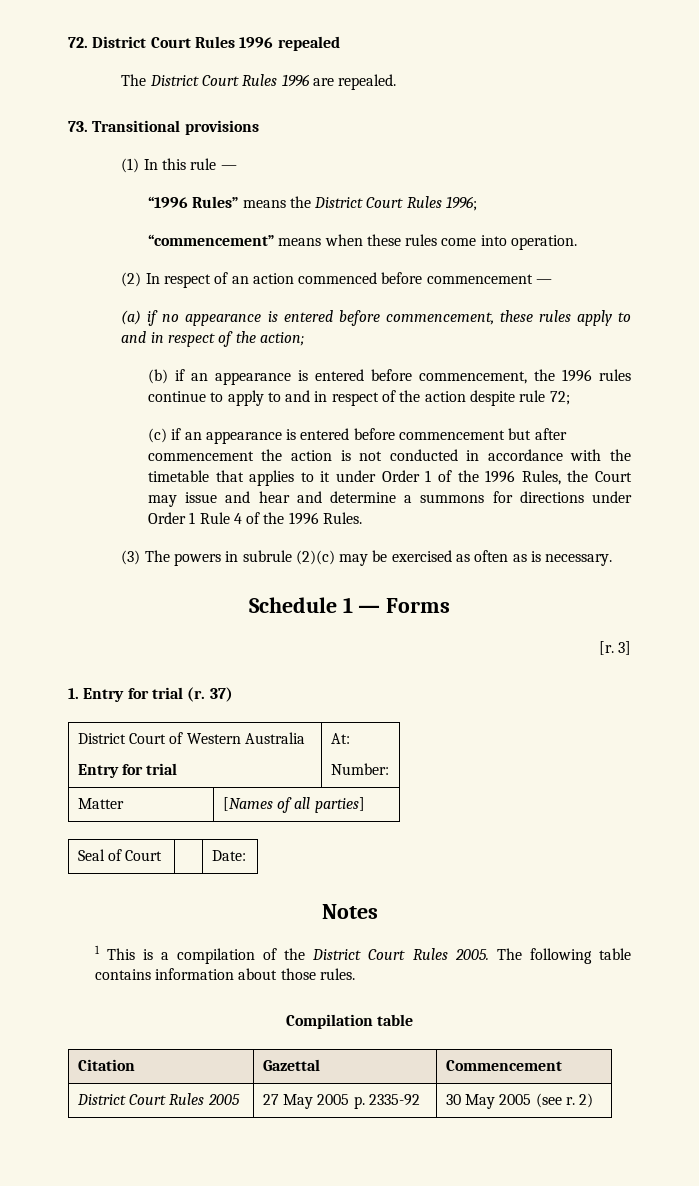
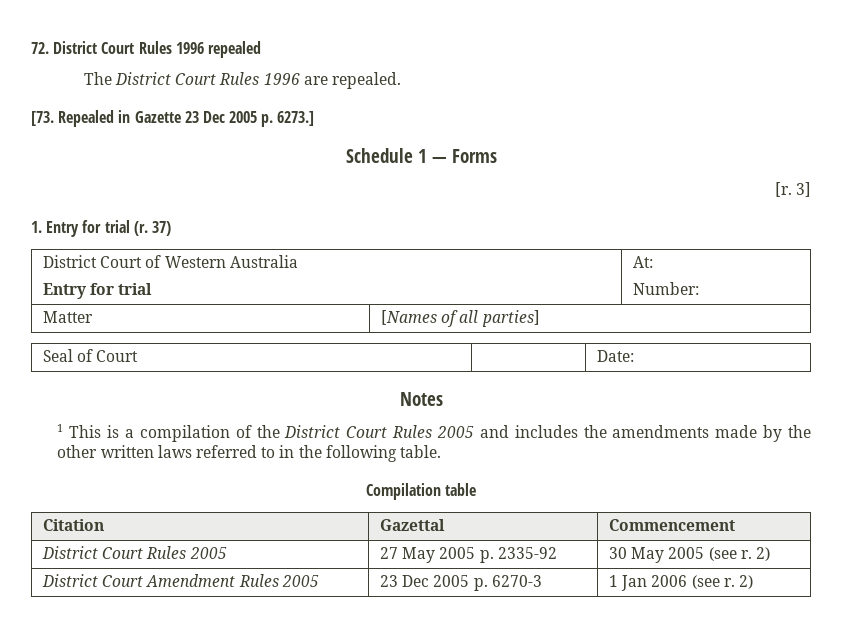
[68,120,259,135] [121,158,237,173] [147,196,478,211] [147,234,578,250] [121,272,553,288] [121,310,631,326] [121,331,304,347] [147,369,631,385] [147,390,570,406] [147,428,567,444] [147,449,631,461] [147,470,633,486] [147,491,632,507] [147,512,363,525] [121,550,613,566] 73. Transitional provisions // (1) In this rule — // “1996 Rules” means the District Court Rules 1996; // “commencement” means when these rules come into operation. // (2) In respect of an action commenced before commencement — // (a) if no appearance is entered before commencement, these rules apply to and in respect of the action; // (b) if an appearance is entered before commencement, the 1996 rules continue to apply to and in respect of the action despite rule 72; // (c) if an appearance is entered before commencement but after commencement the action is not conducted in accordance with the timetable that applies to it under Order 1 of the 1996 Rules, the Court may issue and hear and determine a summons for directions under Order 1 Rule 4 of the 1996 Rules. // (3) The powers in subrule (2)(c) may be exercised as often as is necessary. -> [31,110,315,127] [73. Repealed in Gazette 23 Dec 2005 p. 6273.]
[454,948,631,964] [94,968,355,980] 2005. The following table contains information about those rules. -> [437,425,811,442] [57,445,441,462] 2005 and includes the amendments made by the other written laws referred to in the following table.
(594, 1100) none -> [42,574,319,587] [380,575,542,591] [609,575,753,591] // District Court Amendment Rules 2005 | 23 Dec 2005 p. 6270-3 | 1 Jan 2006 (see r. 2)

